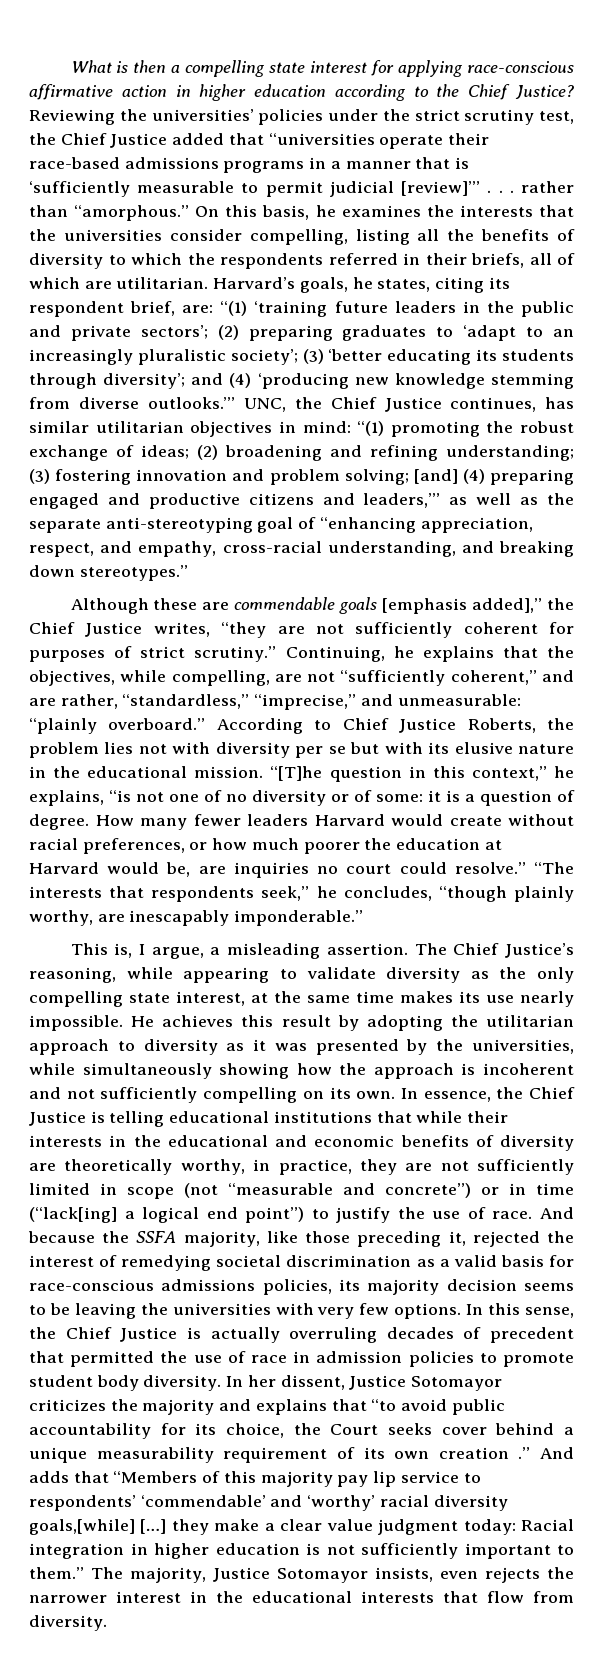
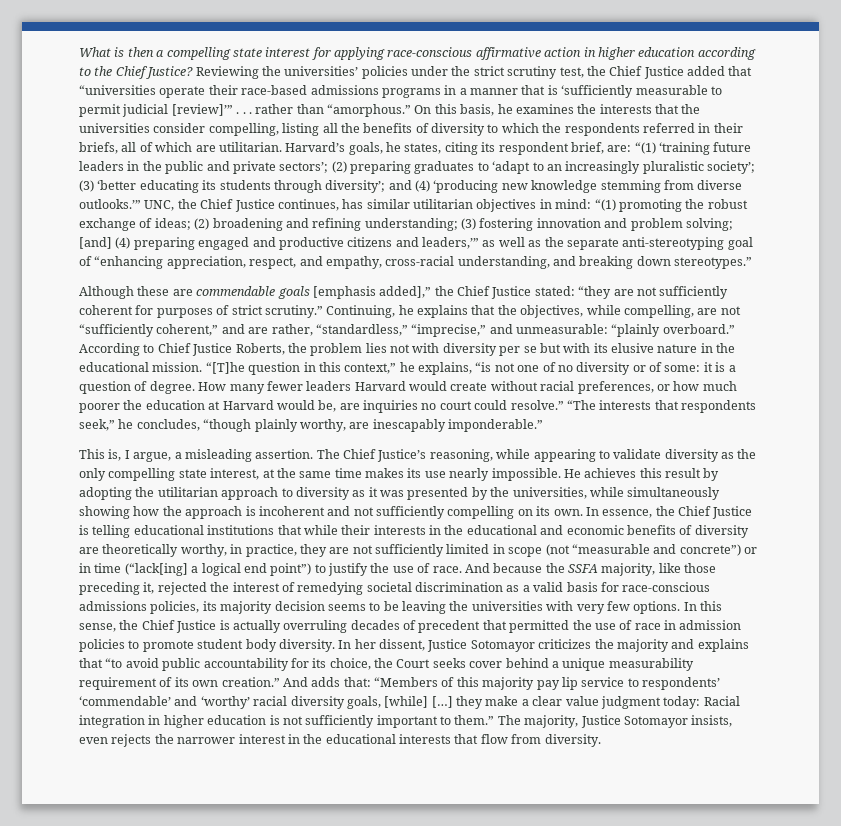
[153,622,210,637] writes, -> [534,286,575,296] stated:
[438,1447,531,1459] creation .” -> [221,677,280,687] creation.”
[73,1471,109,1483] that -> [343,677,371,687] that:
[29,1519,135,1535] goals,[while] -> [346,696,429,709] goals, [while]

